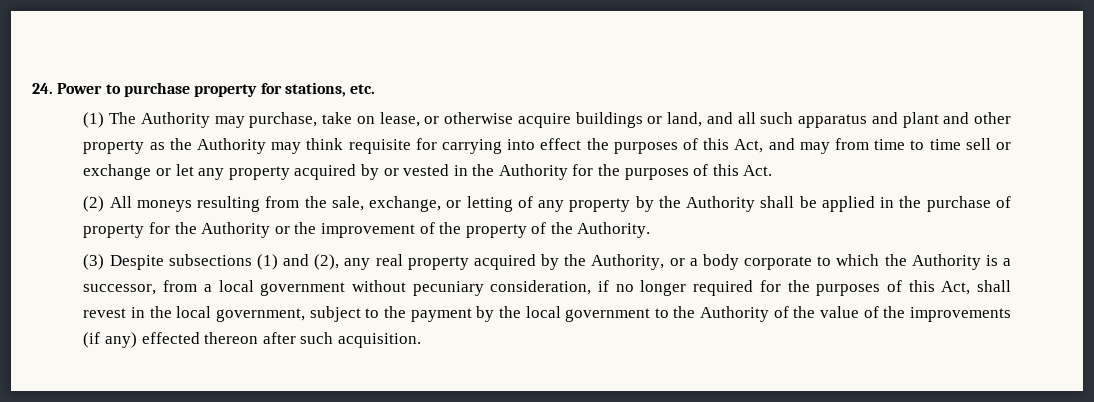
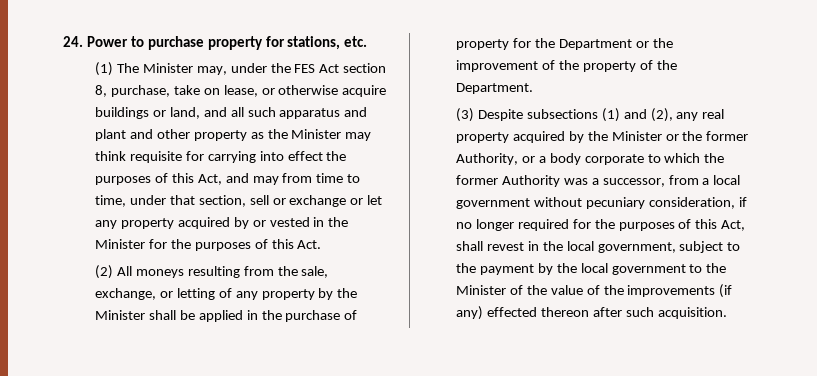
[140,112,245,128] Authority may -> [142,63,387,75] [94,85,107,97] Minister may, under the FES Act section 8,
[196,138,266,154] Authority -> [291,129,342,139] Minister
[929,139,961,150] time -> [94,195,246,207] time, under that section,
[498,164,568,180] Authority -> [94,239,145,249] Minister
[686,196,756,212] Authority -> [94,310,145,320] Minister
[201,222,271,238] Authority -> [558,39,632,50] Department
[577,222,651,238] Authority. -> [455,83,533,94] Department.
(587, 260) none -> [611,131,749,141] Minister or the former
[911,254,998,270] Authority is -> [455,175,588,187] former Authority was
[700,306,770,322] Authority -> [455,285,506,295] Minister

